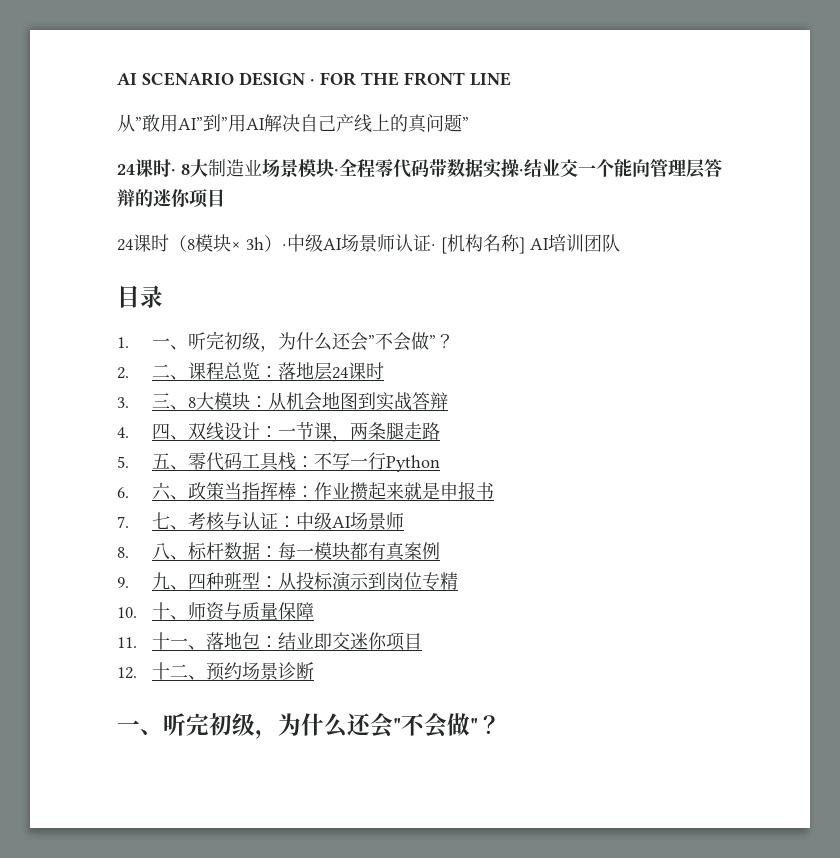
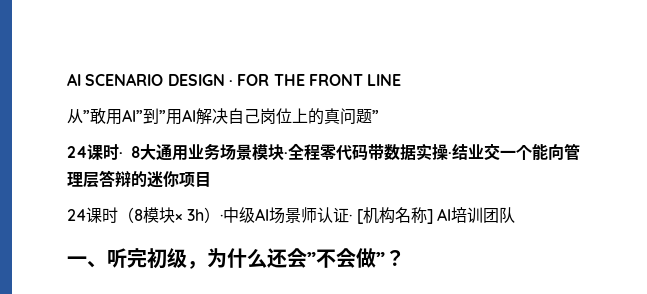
[336,114,372,133] 产线 -> [260,108,292,124] 岗位
[208,159,262,177] 制造业 -> [156,143,220,161] 通用业务
[117,285,163,308] [117,337,129,348] 目录 // 1. -> (515, 215) none
[117,362,384,381] [117,392,448,411] [117,422,440,442] [117,452,440,472] [117,481,494,501] [117,512,404,531] [117,542,440,561] [117,572,458,591] [117,602,314,621] [117,632,422,651] [117,662,314,681] [117,713,501,739] // 2.二、课程总览：落地层24课时 // 3.三、8大模块：从机会地图到实战答辩 // 4.四、双线设计：一节课，两条腿走路 // 5.五、零代码工具栈：不写一行Python // 6.六、政策当指挥棒：作业攒起来就是申报书 // 7.七、考核与认证：中级AI场景师 // 8.八、标杆数据：每一模块都有真案例 // 9.九、四种班型：从投标演示到岗位专精 // 10.十、师资与质量保障 // 11.十一、落地包：结业即交迷你项目 // 12.十二、预约场景诊断 // 一、听完初级，为什么还会"不会做"？ -> (405, 258) none

